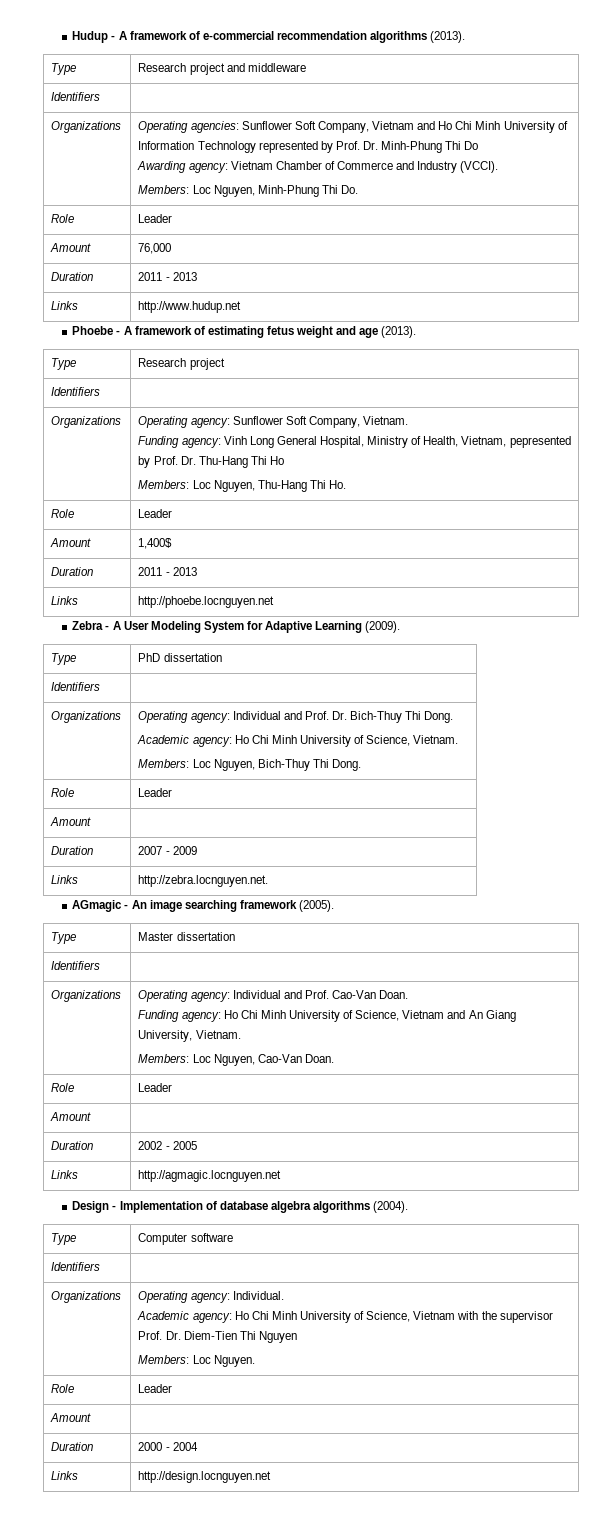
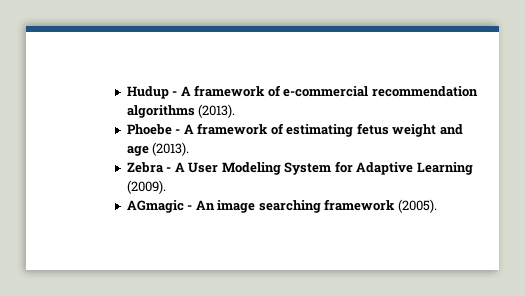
[51,63,77,75] [138,63,306,75] [51,92,101,101] [51,121,122,133] [138,121,568,133] [138,141,479,153] [137,161,499,173] [138,185,358,197] [51,214,75,223] [138,214,173,223] [50,243,92,252] [138,243,172,254] [51,272,94,281] [138,272,197,281] [51,301,79,310] [138,301,242,313] // Type | Research project and middleware // Identifiers | // Organizations | Operating agencies: Sunflower Soft Company, Vietnam and Ho Chi Minh University of Information Technology represented by Prof. Dr. Minh-Phung Thi Do // Awarding agency: Vietnam Chamber of Commerce and Industry (VCCI). // Members: Loc Nguyen, Minh-Phung Thi Do. // Role | Leader // Amount | 76,000 // Duration | 2011 - 2013 // Links | http://www.hudup.net -> (236, 111) none
[51,358,77,370] [138,358,225,370] [51,387,101,396] [51,416,122,428] [138,416,408,428] [138,436,571,448] [138,456,284,468] [138,480,346,492] [51,509,75,518] [138,509,173,518] [50,538,92,547] [138,538,173,549] [51,567,94,576] [138,567,197,576] [51,596,79,605] [138,596,275,608] // Type | Research project // Identifiers | // Organizations | Operating agency: Sunflower Soft Company, Vietnam. // Funding agency: Vinh Long General Hospital, Ministry of Health, Vietnam, pepresented by Prof. Dr. Thu-Hang Thi Ho // Members: Loc Nguyen, Thu-Hang Thi Ho. // Role | Leader // Amount | 1,400$ // Duration | 2011 - 2013 // Links | http://phoebe.locnguyen.net -> (190, 149) none
[51,653,77,665] [138,653,222,662] [51,682,101,691] [51,711,122,723] [138,711,454,723] [137,735,459,747] [138,759,361,771] [51,788,75,797] [138,788,173,797] [50,817,92,826] [51,846,94,855] [138,846,197,855] [51,875,79,884] [138,875,269,887] // Type | PhD dissertation // Identifiers | // Organizations | Operating agency: Individual and Prof. Dr. Bich-Thuy Thi Dong. // Academic agency: Ho Chi Minh University of Science, Vietnam. // Members: Loc Nguyen, Bich-Thuy Thi Dong. // Role | Leader // Amount | // Duration | 2007 - 2009 // Links | http://zebra.locnguyen.net. -> (166, 187) none
[51,932,77,944] [138,932,235,941] [51,961,101,970] [51,990,122,1002] [138,990,409,1002] [138,1010,516,1022] [138,1030,241,1042] [138,1054,334,1066] [51,1083,75,1092] [138,1083,173,1092] [50,1112,92,1121] [51,1141,94,1150] [138,1141,197,1150] [51,1170,79,1179] [138,1170,282,1182] [72,1201,409,1213] [51,1233,77,1245] [138,1233,233,1245] [51,1262,101,1271] [51,1291,122,1303] [138,1291,284,1303] [137,1311,553,1323] [138,1331,297,1343] [138,1355,255,1367] [51,1384,75,1393] [138,1384,173,1393] [50,1413,92,1422] [51,1442,94,1451] [138,1442,198,1451] [51,1471,79,1480] [138,1471,272,1483] // Type | Master dissertation // Identifiers | // Organizations | Operating agency: Individual and Prof. Cao-Van Doan. // Funding agency: Ho Chi Minh University of Science, Vietnam and An Giang University, Vietnam. // Members: Loc Nguyen, Cao-Van Doan. // Role | Leader // Amount | // Duration | 2002 - 2005 // Links | http://agmagic.locnguyen.net // Design - Implementation of database algebra algorithms (2004). // Type | Computer software // Identifiers | // Organizations | Operating agency: Individual. // Academic agency: Ho Chi Minh University of Science, Vietnam with the supervisor Prof. Dr. Diem-Tien Thi Nguyen // Members: Loc Nguyen. // Role | Leader // Amount | // Duration | 2000 - 2004 // Links | http://design.locnguyen.net -> (437, 206) none

